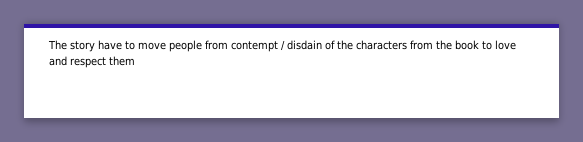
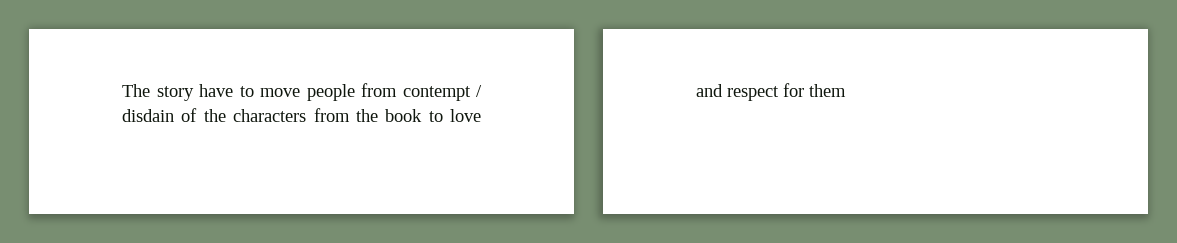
(106, 62) none -> [783,83,804,97] for

